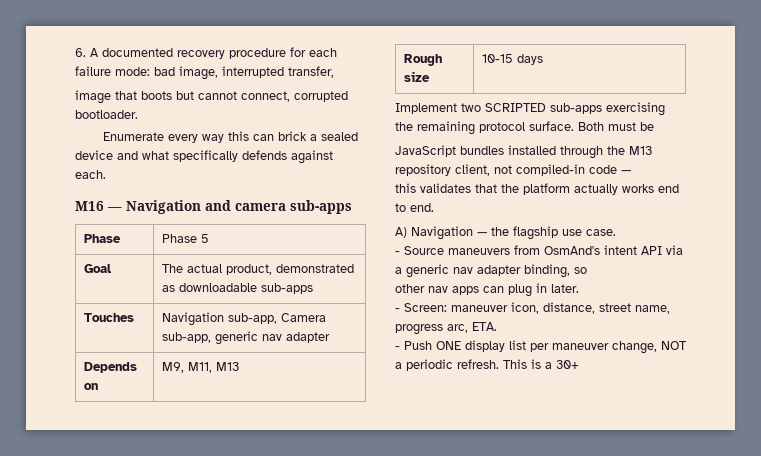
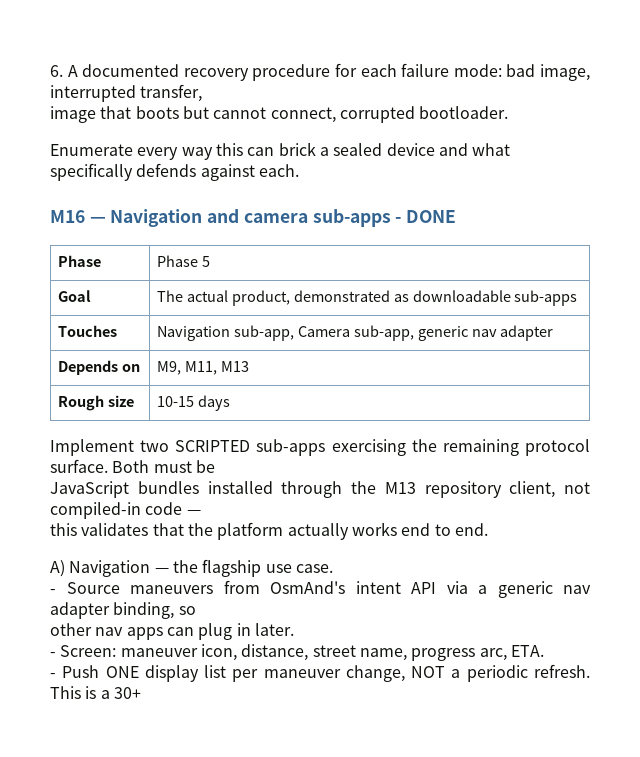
(352, 207) none -> [395,210,457,223] - DONE

